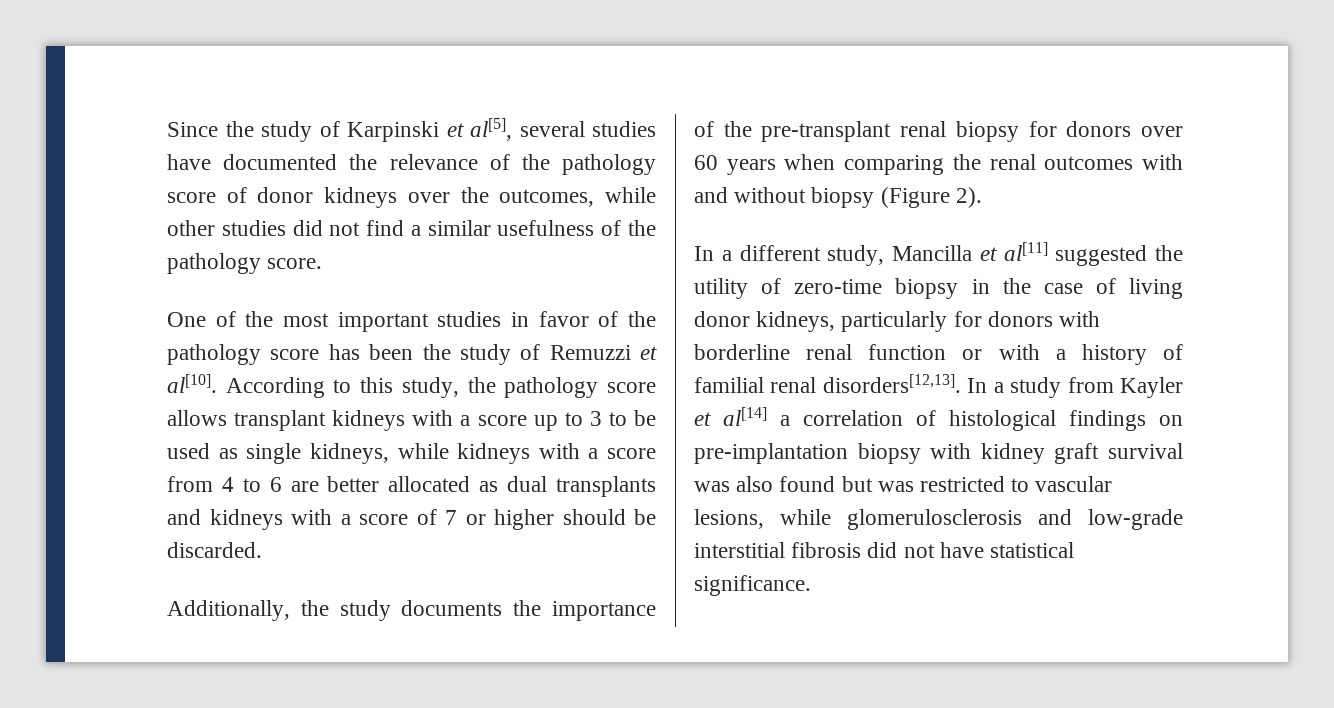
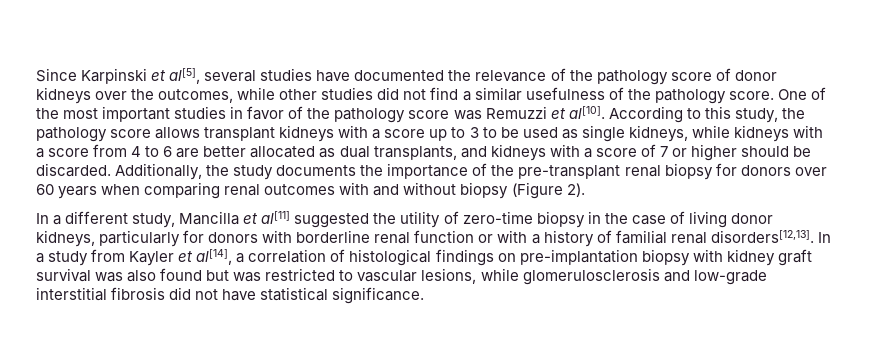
[225,121,340,142] the study of -> (77, 75) none
(323, 263) // -> (774, 95) none
[328,344,541,365] has been the study of -> [453,110,482,120] was
[556,476,656,497] transplants -> [373,146,457,160] transplants,
(262, 550) // -> (111, 170) none
[952,154,981,170] the -> (221, 190) none
[723,407,767,426] al[14] -> [196,249,233,265] al[14],

